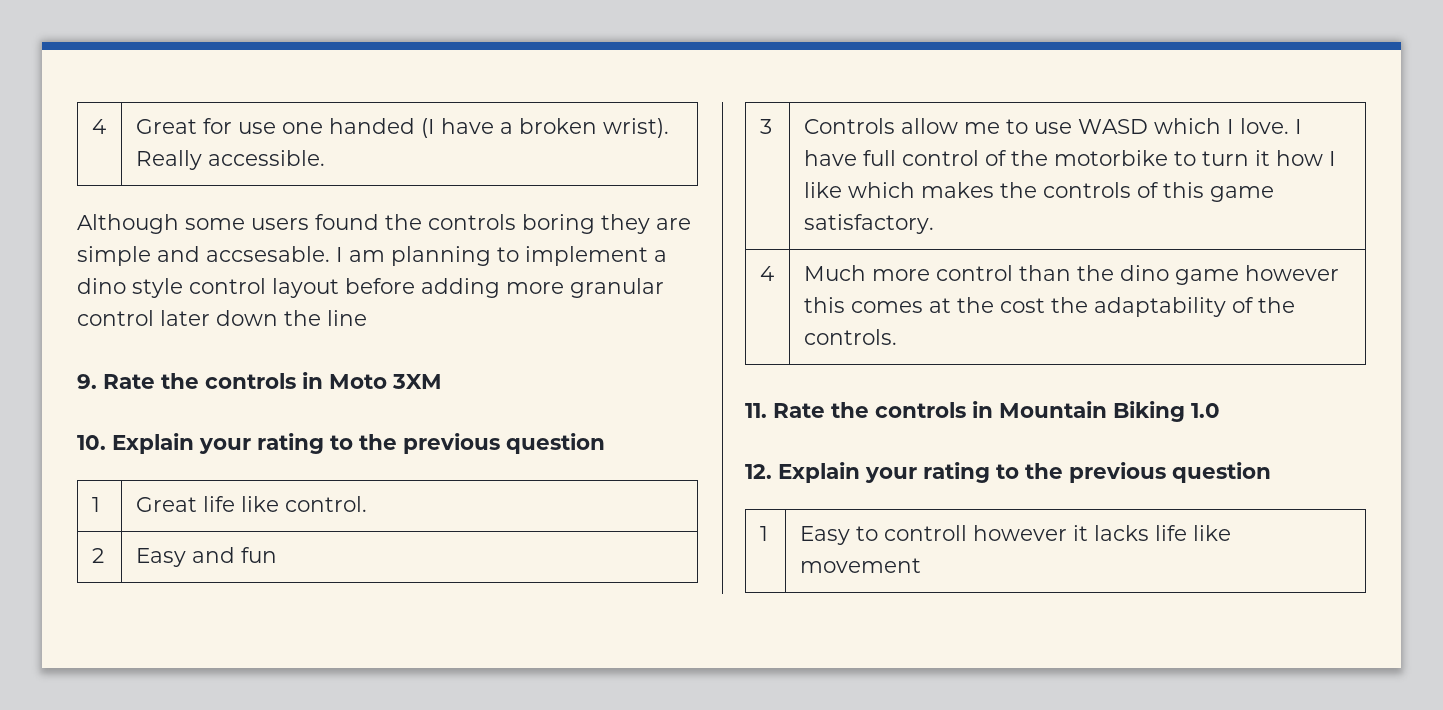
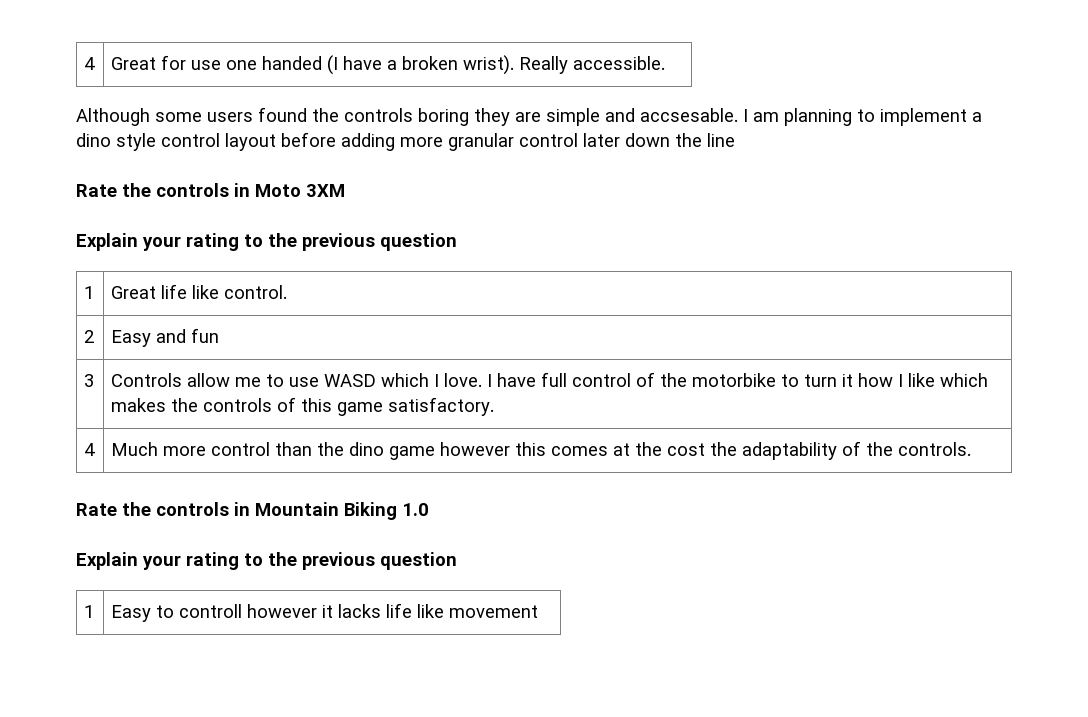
[77,374,97,389] 9. -> (735, 140) none
[77,435,106,450] 10. -> (345, 190) none
[745,403,767,418] 11. -> (972, 449) none
[745,464,772,479] 12. -> (429, 509) none

